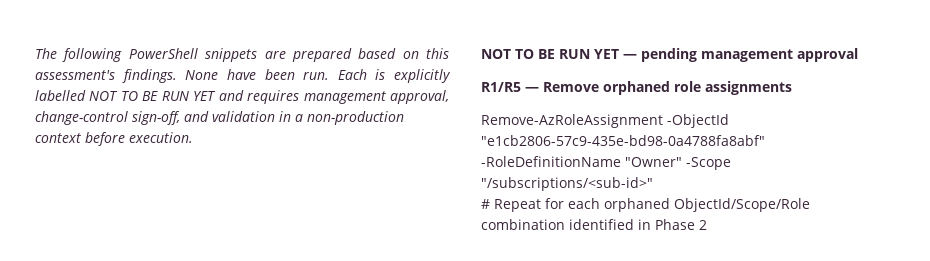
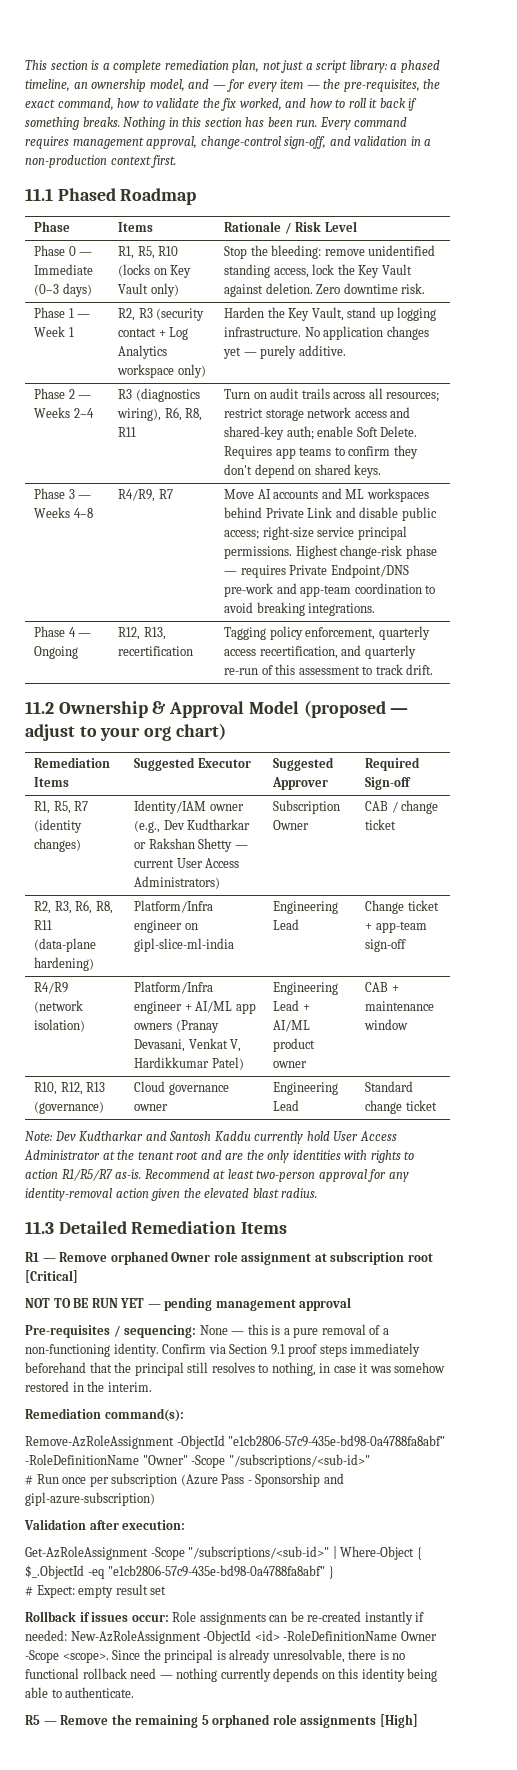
[35,48,449,62] [35,69,451,83] [35,90,244,101] The following PowerShell snippets are prepared based on this assessment's findings. None have been run. Each is explicitly labelled NOT TO BE RUN YET and -> [25,60,440,73] [25,79,441,92] [25,98,418,111] [25,117,408,130] This section is a complete remediation plan, not just a script library: a phased timeline, an ownership model, and — for every item — the pre-requisites, the exact command, how to validate the fix worked, and how to roll it back if something breaks. Nothing in this section has been run. Every command
[85,132,193,146] before execution. -> [151,155,177,168] [25,188,197,205] [34,221,71,232] [118,222,154,232] [224,221,357,234] [34,245,93,256] [34,264,94,275] [34,283,92,297] [118,246,179,259] [118,264,192,278] [118,283,179,297] [224,245,436,259] [224,264,412,278] [224,283,426,297] [34,307,91,318] [34,326,74,337] [118,308,205,321] [118,327,189,340] [118,345,168,359] [117,364,206,378] [224,307,437,321] [224,326,429,340] [223,345,346,359] [34,388,92,399] [34,407,94,418] [118,388,200,402] [117,407,203,421] [118,427,137,437] [224,388,440,402] [224,407,411,421] [224,426,418,440] [224,445,418,459] [224,464,382,478] [34,488,92,499] [34,507,93,518] [118,489,173,502] [224,488,429,502] [224,507,437,521] [224,526,407,540] [224,545,437,559] [224,564,409,578] [224,583,436,597] [224,602,376,616] [34,626,92,637] [34,646,79,659] [118,627,166,640] [118,646,194,656] [224,626,430,640] [224,645,416,659] [224,664,434,675] [25,700,409,718] [25,723,226,741] [34,757,111,768] [34,777,70,787] [134,757,251,771] [273,757,335,771] [272,777,329,790] [365,757,421,771] [365,777,412,790] [34,801,89,814] [34,819,83,833] [34,838,82,852] [134,800,244,814] [134,819,251,833] [134,838,248,852] [134,858,240,868] [134,876,221,889] [273,800,341,814] [273,820,310,830] [365,800,439,814] [365,819,397,830] [34,900,113,914] [34,920,53,930] [34,938,97,952] [34,957,95,971] [134,900,214,913] [134,920,198,933] [134,938,235,952] [273,901,339,914] [273,919,300,930] [365,900,439,914] [365,921,427,933] [365,939,407,952] [34,982,69,994] [34,1000,84,1013] [34,1019,86,1032] [134,981,214,994] [134,1001,256,1014] [134,1020,219,1033] [134,1038,242,1052] [134,1057,244,1070] [273,982,339,995] [273,1000,310,1011] [273,1020,311,1032] [273,1038,316,1052] [273,1061,308,1068] [365,982,399,992] [365,1001,435,1011] [364,1019,409,1030] [34,1082,106,1095] [34,1101,105,1114] [134,1081,229,1095] [134,1104,169,1111] [273,1082,339,1095] [273,1100,300,1111] [365,1081,414,1092] [365,1100,437,1114] [25,1131,397,1144] [24,1150,415,1163] [25,1169,409,1182] [25,1188,318,1201] [25,1221,288,1234] [25,1251,433,1265] [25,1270,78,1283] first. // 11.1 Phased Roadmap // Phase | Items | Rationale / Risk Level // Phase 0 — Immediate (0–3 days) | R1, R5, R10 (locks on Key Vault only) | Stop the bleeding: remove unidentified standing access, lock the Key Vault against deletion. Zero downtime risk. // Phase 1 — Week 1 | R2, R3 (security contact + Log Analytics workspace only) | Harden the Key Vault, stand up logging infrastructure. No application changes yet — purely additive. // Phase 2 — Weeks 2–4 | R3 (diagnostics wiring), R6, R8, R11 | Turn on audit trails across all resources; restrict storage network access and shared-key auth; enable Soft Delete. Requires app teams to confirm they don't depend on shared keys. // Phase 3 — Weeks 4–8 | R4/R9, R7 | Move AI accounts and ML workspaces behind Private Link and disable public access; right-size service principal permissions. Highest change-risk phase — requires Private Endpoint/DNS pre-work and app-team coordination to avoid breaking integrations. // Phase 4 — Ongoing | R12, R13, recertification | Tagging policy enforcement, quarterly access recertification, and quarterly re-run of this assessment to track drift. // 11.2 Ownership & Approval Model (proposed — adjust to your org chart) // Remediation Items | Suggested Executor | Suggested Approver | Required Sign-off // R1, R5, R7 (identity changes) | Identity/IAM owner (e.g., Dev Kudtharkar or Rakshan Shetty — current User Access Administrators) | Subscription Owner | CAB / change ticket // R2, R3, R6, R8, R11 (data-plane hardening) | Platform/Infra engineer on gipl-slice-ml-india | Engineering Lead | Change ticket + app-team sign-off // R4/R9 (network isolation) | Platform/Infra engineer + AI/ML app owners (Pranay Devasani, Venkat V, Hardikkumar Patel) | Engineering Lead + AI/ML product owner | CAB + maintenance window // R10, R12, R13 (governance) | Cloud governance owner | Engineering Lead | Standard change ticket // Note: Dev Kudtharkar and Santosh Kaddu currently hold User Access Administrator at the tenant root and are the only identities with rights to action R1/R5/R7 as-is. Recommend at least two-person approval for any identity-removal action given the elevated blast radius. // 11.3 Detailed Remediation Items // R1 — Remove orphaned Owner role assignment at subscription root [Critical]
[481,81,792,95] R1/R5 — Remove orphaned role assignments -> [25,1324,389,1338] [25,1343,421,1357] [25,1362,446,1376] [25,1381,152,1392] [25,1408,184,1422] Pre-requisites / sequencing: None — this is a pure removal of a non-functioning identity. Confirm via Section 9.1 proof steps immediately beforehand that the principal still resolves to nothing, in case it was somehow restored in the interim. // Remediation command(s):
[494,198,810,212] [481,219,707,230] Repeat for each orphaned ObjectId/Scope/Role combination identified in Phase 2 -> [36,1473,344,1487] [25,1492,155,1506] [24,1519,186,1530] [25,1546,422,1560] [25,1565,334,1579] [25,1584,167,1598] [25,1611,425,1625] [25,1630,437,1644] [25,1649,406,1663] [25,1668,438,1682] [25,1687,135,1698] [25,1714,418,1728] Run once per subscription (Azure Pass - Sponsorship and gipl-azure-subscription) // Validation after execution: // Get-AzRoleAssignment -Scope "/subscriptions/<sub-id>" | Where-Object { $_.ObjectId -eq "e1cb2806-57c9-435e-bd98-0a4788fa8abf" } // # Expect: empty result set // Rollback if issues occur: Role assignments can be re-created instantly if needed: New-AzRoleAssignment -ObjectId <id> -RoleDefinitionName Owner -Scope <scope>. Since the principal is already unresolvable, there is no functional rollback need — nothing currently depends on this identity being able to authenticate. // R5 — Remove the remaining 5 orphaned role assignments [High]

